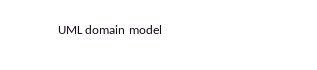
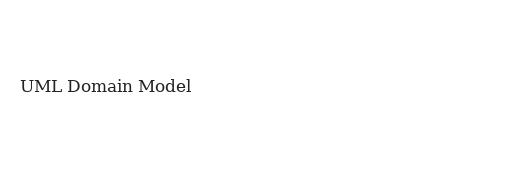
[85,25,162,34] domain model -> [67,79,191,92] Domain Model

